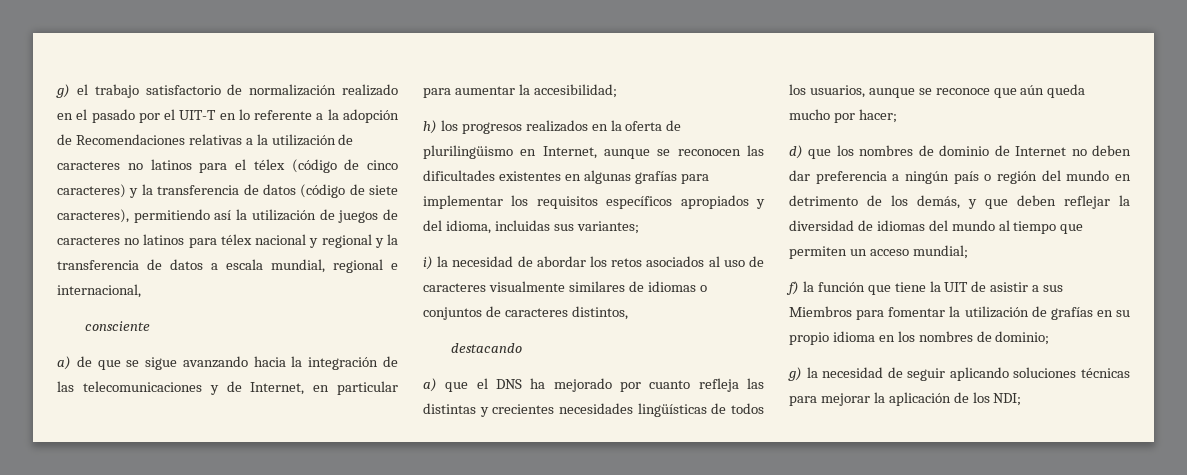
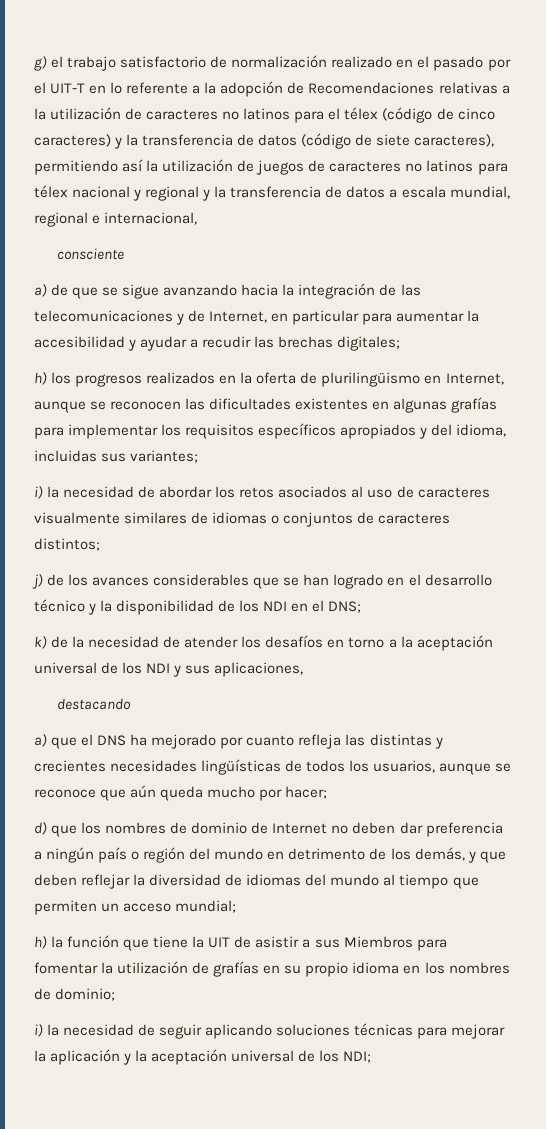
[533,84,617,98] accesibilidad; -> [34,336,401,351] accesibilidad y ayudar a recudir las brechas digitales;
[571,306,628,320] distintos, -> [34,538,100,551] [32,574,492,589] [34,599,362,615] [34,635,493,651] [34,662,304,677] distintos; // j) de los avances considerables que se han logrado en el desarrollo técnico y la disponibilidad de los NDI en el DNS; // k) de la necesidad de atender los desafíos en torno a la aceptación universal de los NDI y sus aplicaciones,
[786,281,799,295] f) -> [34,936,47,949] h)
[788,367,802,381] g) -> [34,1024,43,1037] i)
(951, 399) none -> [123,1049,295,1065] y la aceptación universal

